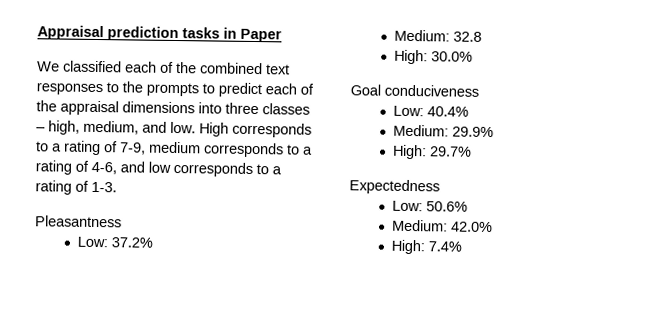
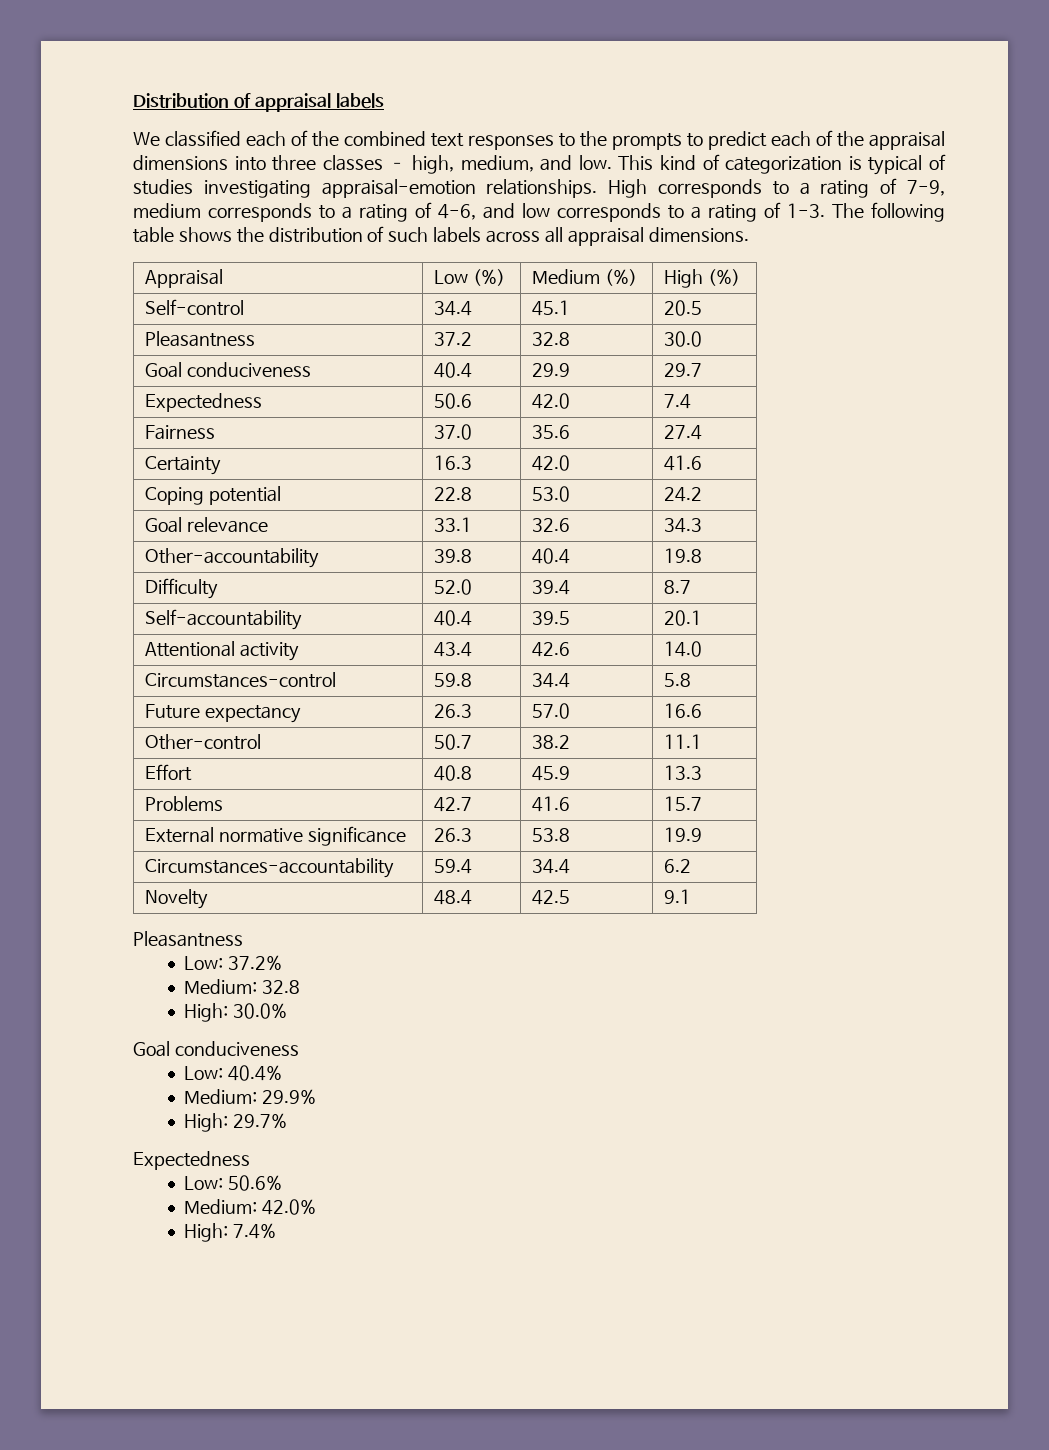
[37,25,282,43] Appraisal prediction tasks in Paper -> [133,93,384,112] Distribution of appraisal labels
(196, 127) none -> [618,154,946,175] [133,179,598,198] This kind of categorization is typical of studies investigating appraisal-emotion relationships.
(117, 187) none -> [831,202,945,222] [133,226,749,246] [145,269,224,288] [434,269,506,286] [532,269,638,286] [664,269,741,288] [145,299,245,316] [434,301,473,316] [532,300,571,316] [664,300,703,316] [145,331,256,347] [434,332,473,346] [532,332,571,346] [664,331,703,347] [145,362,312,378] [434,362,473,378] [532,363,571,377] [664,363,703,377] [145,393,263,412] [434,393,473,409] [532,393,571,409] [664,394,692,409] [145,425,216,440] [434,424,473,440] [532,425,571,439] [664,425,703,440] [145,456,222,475] [434,455,473,470] [532,455,571,471] [664,455,703,471] [145,486,282,505] [434,487,473,501] [532,486,571,502] [664,487,703,502] [145,517,269,533] [434,517,473,532] [532,518,571,532] [664,518,703,533] [145,548,320,568] [434,549,473,563] [532,548,571,564] [664,548,703,563] [145,578,219,599] [434,579,473,595] [532,580,571,595] [664,580,692,594] [145,609,303,630] [434,610,473,626] [532,611,571,625] [664,610,703,626] [145,641,300,661] [434,642,473,657] [532,642,571,657] [664,641,703,657] [145,672,337,688] [434,673,473,687] [532,673,571,688] [664,673,692,687] [145,704,302,723] [434,704,473,718] [532,703,571,719] [664,703,703,718] [145,734,262,750] [434,734,473,750] [532,735,571,749] [664,734,703,749] [145,764,193,781] [434,765,473,781] [532,766,571,781] [664,765,703,780] [145,796,224,811] [434,797,473,812] [532,796,571,812] [664,796,703,811] [145,826,407,846] [434,828,473,842] [532,828,571,842] [664,827,703,842] [145,858,395,878] [434,859,473,874] [532,859,571,874] [664,859,692,873] [145,889,209,909] [434,890,473,905] [532,890,571,905] [664,889,692,904] The following table shows the distribution of such labels across all appraisal dimensions. // Appraisal | Low (%) | Medium (%) | High (%) // Self-control | 34.4 | 45.1 | 20.5 // Pleasantness | 37.2 | 32.8 | 30.0 // Goal conduciveness | 40.4 | 29.9 | 29.7 // Expectedness | 50.6 | 42.0 | 7.4 // Fairness | 37.0 | 35.6 | 27.4 // Certainty | 16.3 | 42.0 | 41.6 // Coping potential | 22.8 | 53.0 | 24.2 // Goal relevance | 33.1 | 32.6 | 34.3 // Other-accountability | 39.8 | 40.4 | 19.8 // Difficulty | 52.0 | 39.4 | 8.7 // Self-accountability | 40.4 | 39.5 | 20.1 // Attentional activity | 43.4 | 42.6 | 14.0 // Circumstances-control | 59.8 | 34.4 | 5.8 // Future expectancy | 26.3 | 57.0 | 16.6 // Other-control | 50.7 | 38.2 | 11.1 // Effort | 40.8 | 45.9 | 13.3 // Problems | 42.7 | 41.6 | 15.7 // External normative significance | 26.3 | 53.8 | 19.9 // Circumstances-accountability | 59.4 | 34.4 | 6.2 // Novelty | 48.4 | 42.5 | 9.1

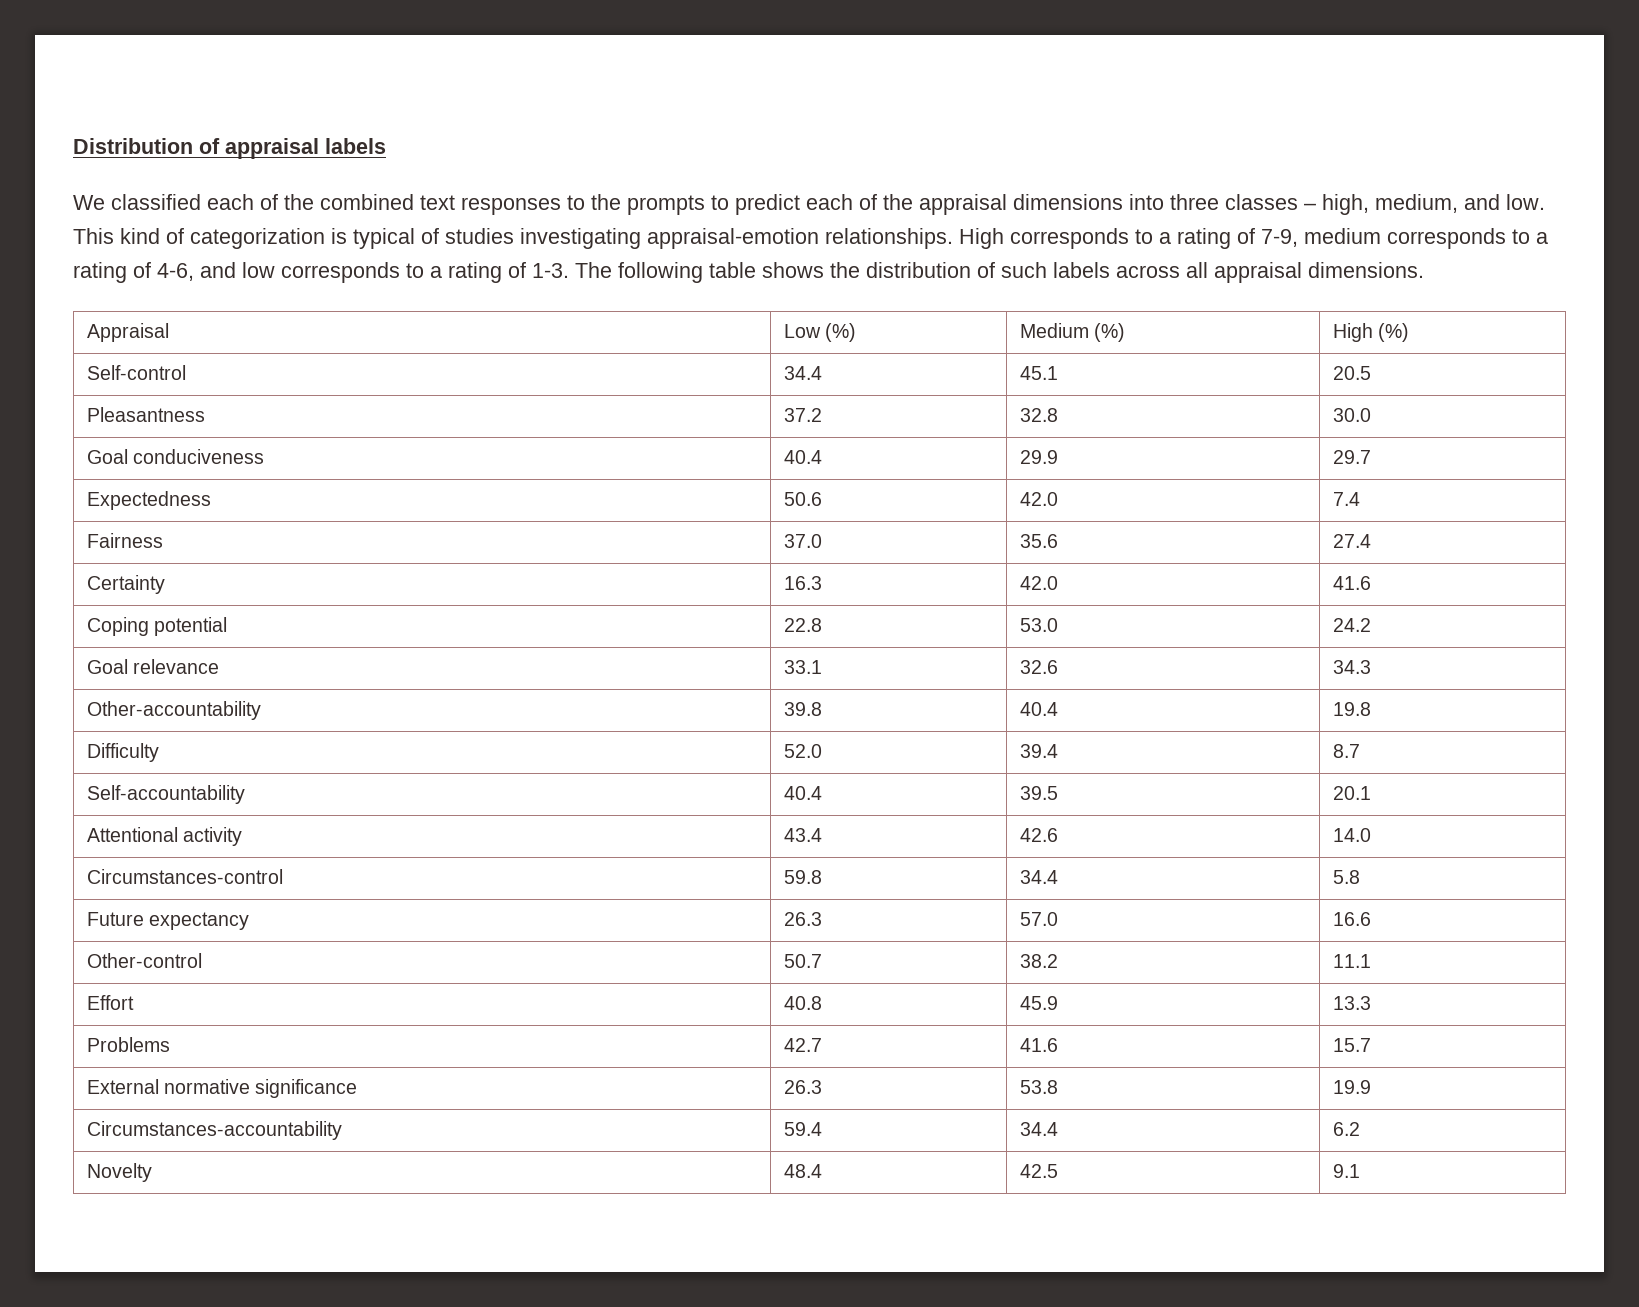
[133,931,243,947] [184,955,283,970] [184,979,301,994] [184,1003,288,1022] [133,1041,299,1057] [184,1065,283,1081] [184,1089,317,1104] [184,1113,288,1132] [133,1151,250,1170] [184,1175,283,1191] [184,1199,317,1215] [184,1223,277,1242] // Pleasantness // Low: 37.2% // Medium: 32.8 // High: 30.0% // Goal conduciveness // Low: 40.4% // Medium: 29.9% // High: 29.7% // Expectedness // Low: 50.6% // Medium: 42.0% // High: 7.4% -> (1360, 1171) none

